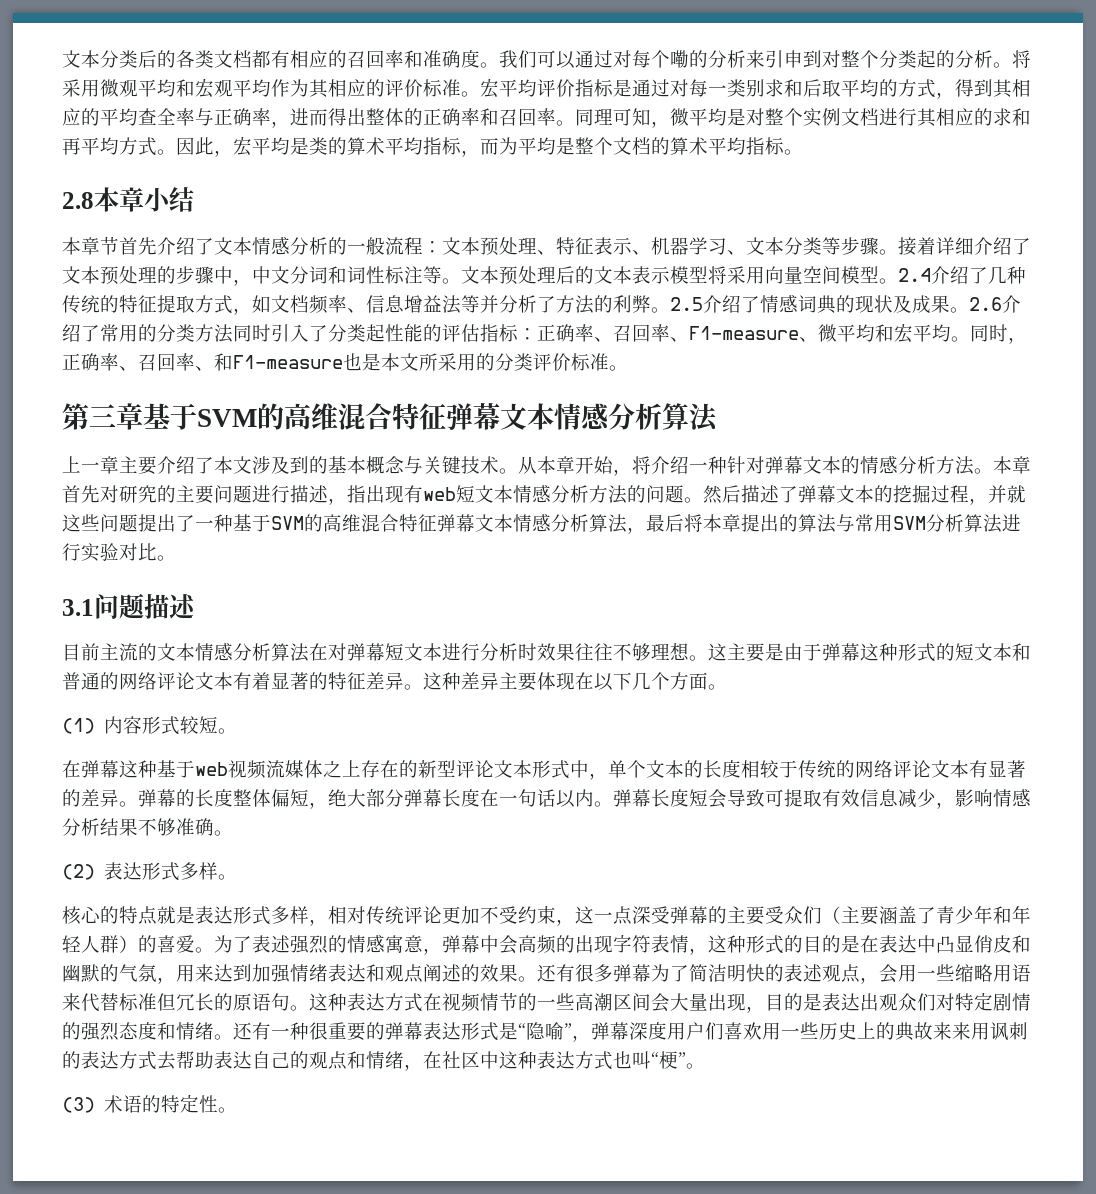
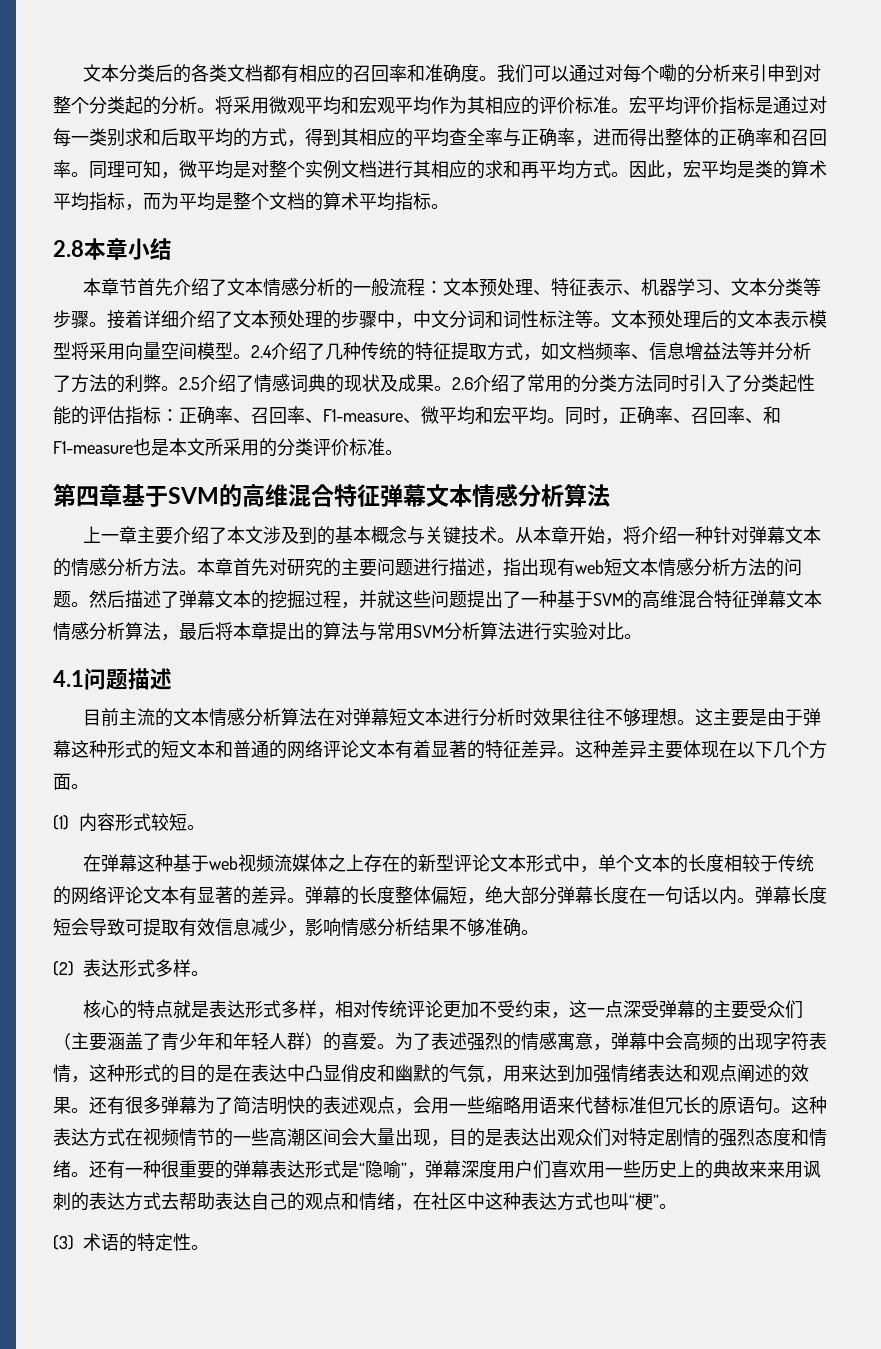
[89,404,116,427] 三 -> [76,486,99,507] 四
[62,599,94,616] 3.1 -> [53,670,84,687] 4.1

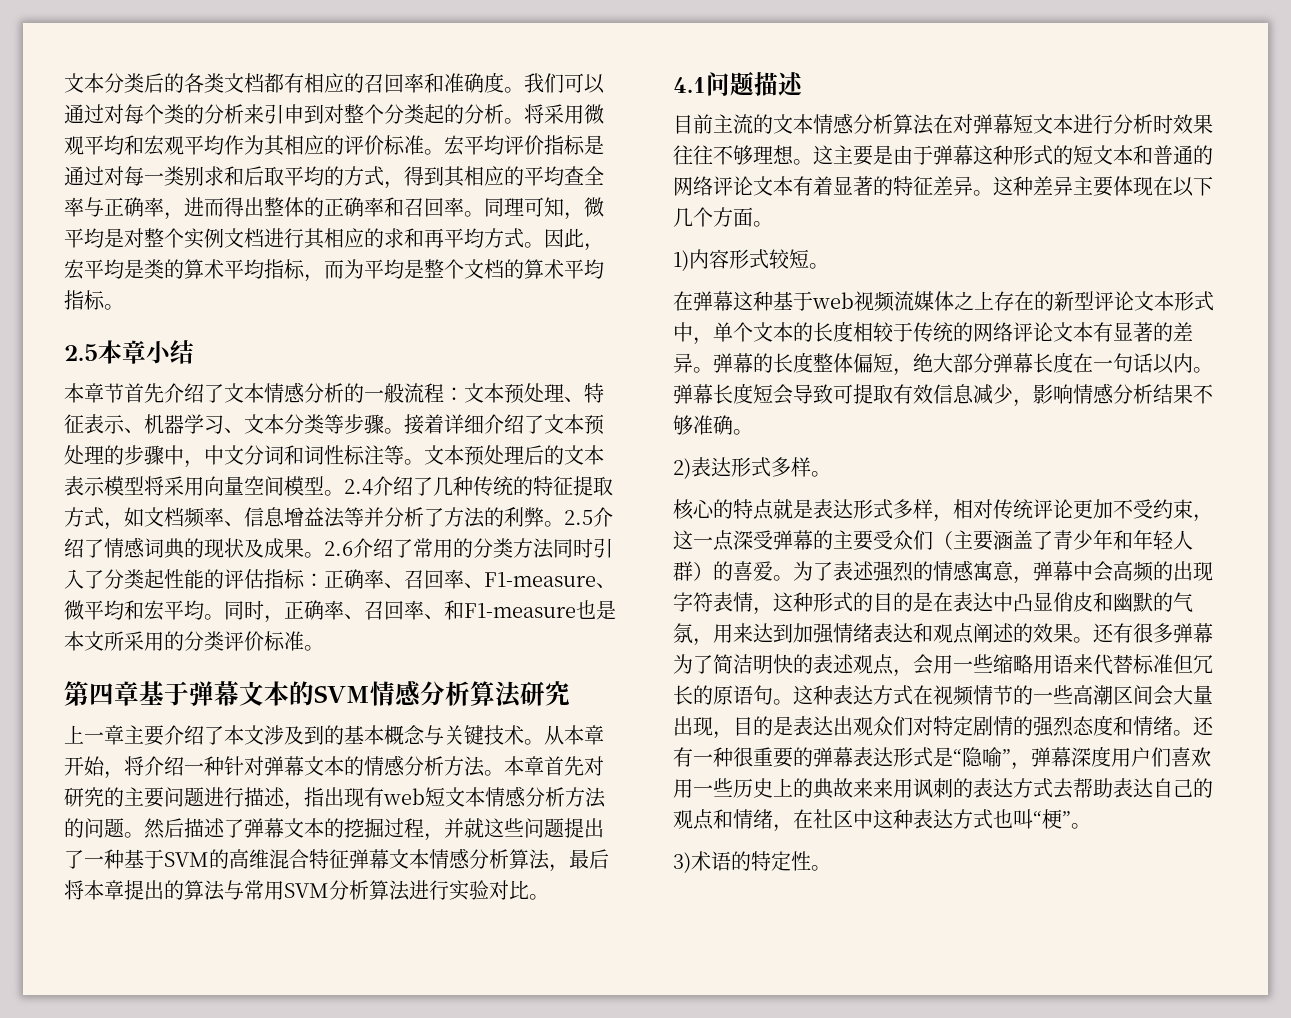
[659,64,678,82] 嘞 -> [164,104,184,124] 类
[53,240,84,257] 2.8 -> [64,344,98,361] 2.5
[168,484,610,508] SVM的高维混合特征弹幕文本情感分析算法 -> [189,681,570,708] 弹幕文本的SVM情感分析算法研究
[53,815,69,830] (1) -> [673,250,689,271] 1)
[53,961,74,976] (2) -> [673,458,691,479] 2)
[53,1235,74,1250] (3) -> [673,852,691,873] 3)

